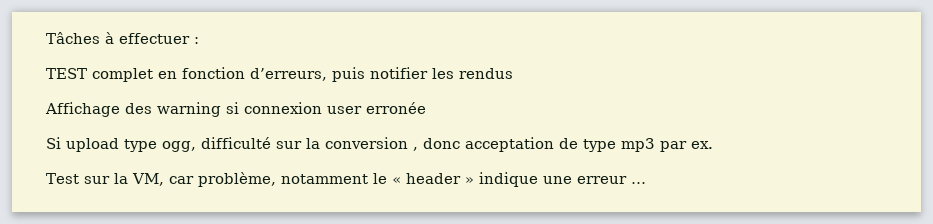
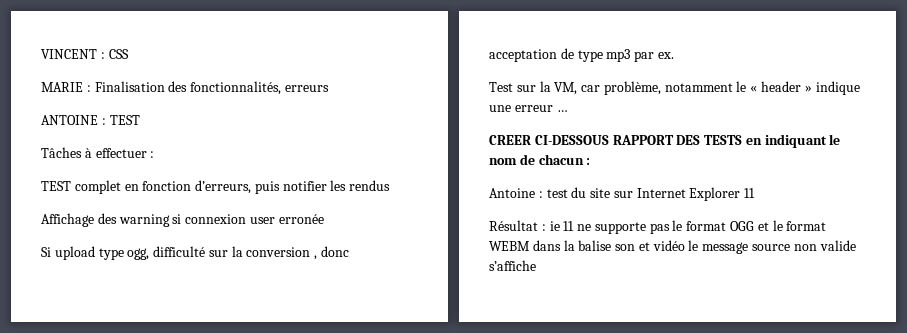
(46, 38) none -> [41,49,129,59] [41,81,329,95] [41,115,140,125] VINCENT : CSS // MARIE : Finalisation des fonctionnalités, erreurs // ANTOINE : TEST //
(646, 183) none -> [489,134,841,148] [489,154,591,165] [489,187,756,201] [489,220,827,234] [489,240,856,254] [489,260,536,271] // CREER CI-DESSOUS RAPPORT DES TESTS en indiquant le nom de chacun : // Antoine : test du site sur Internet Explorer 11 // Résultat : ie 11 ne supporte pas le format OGG et le format WEBM dans la balise son et vidéo le message source non valide s’affiche

